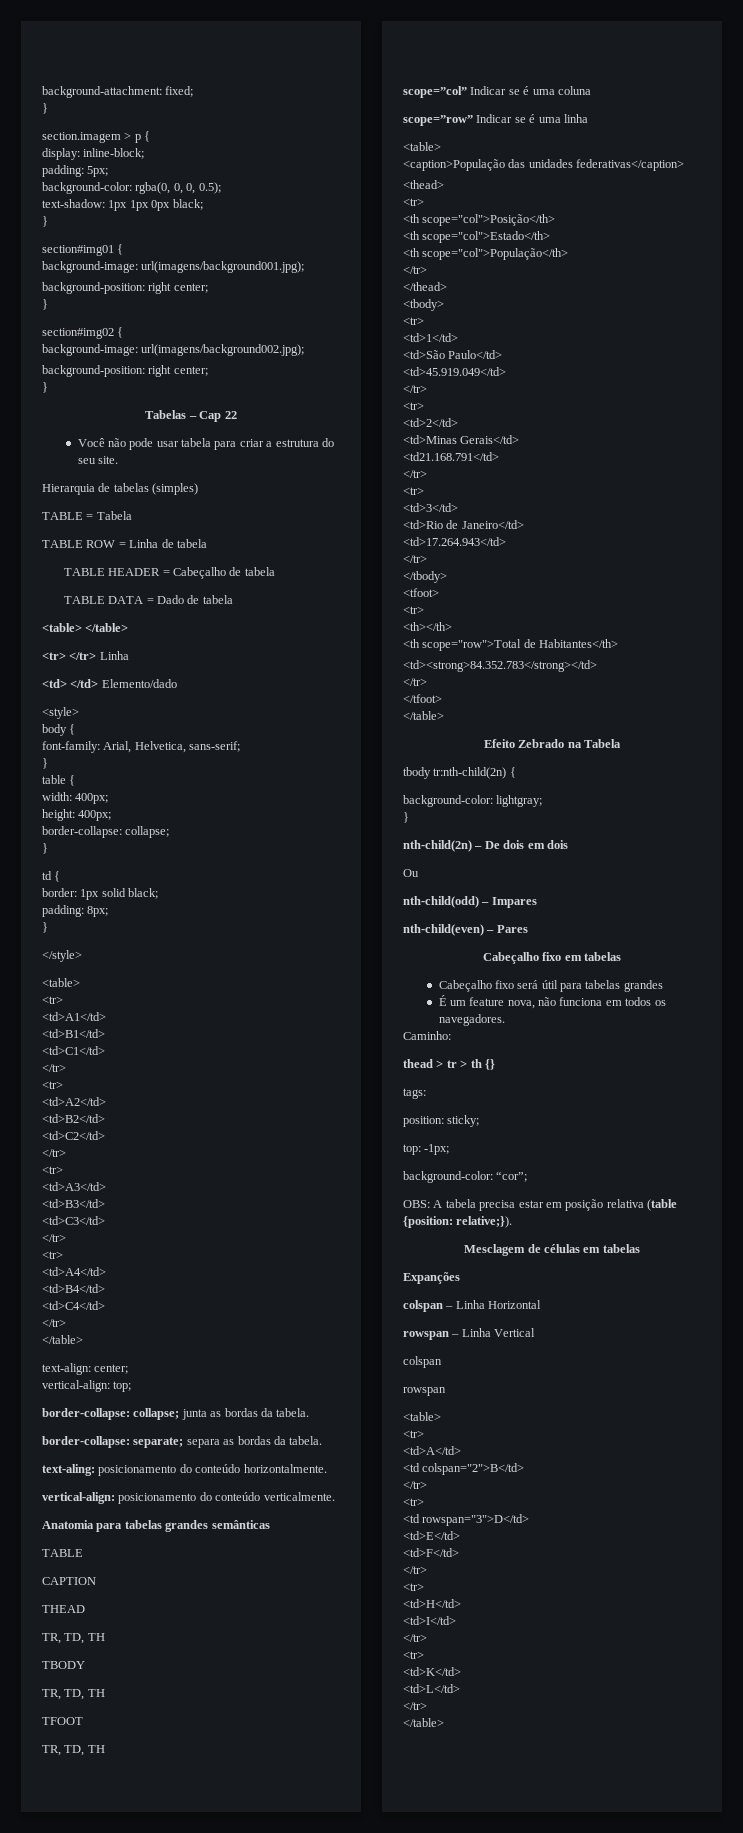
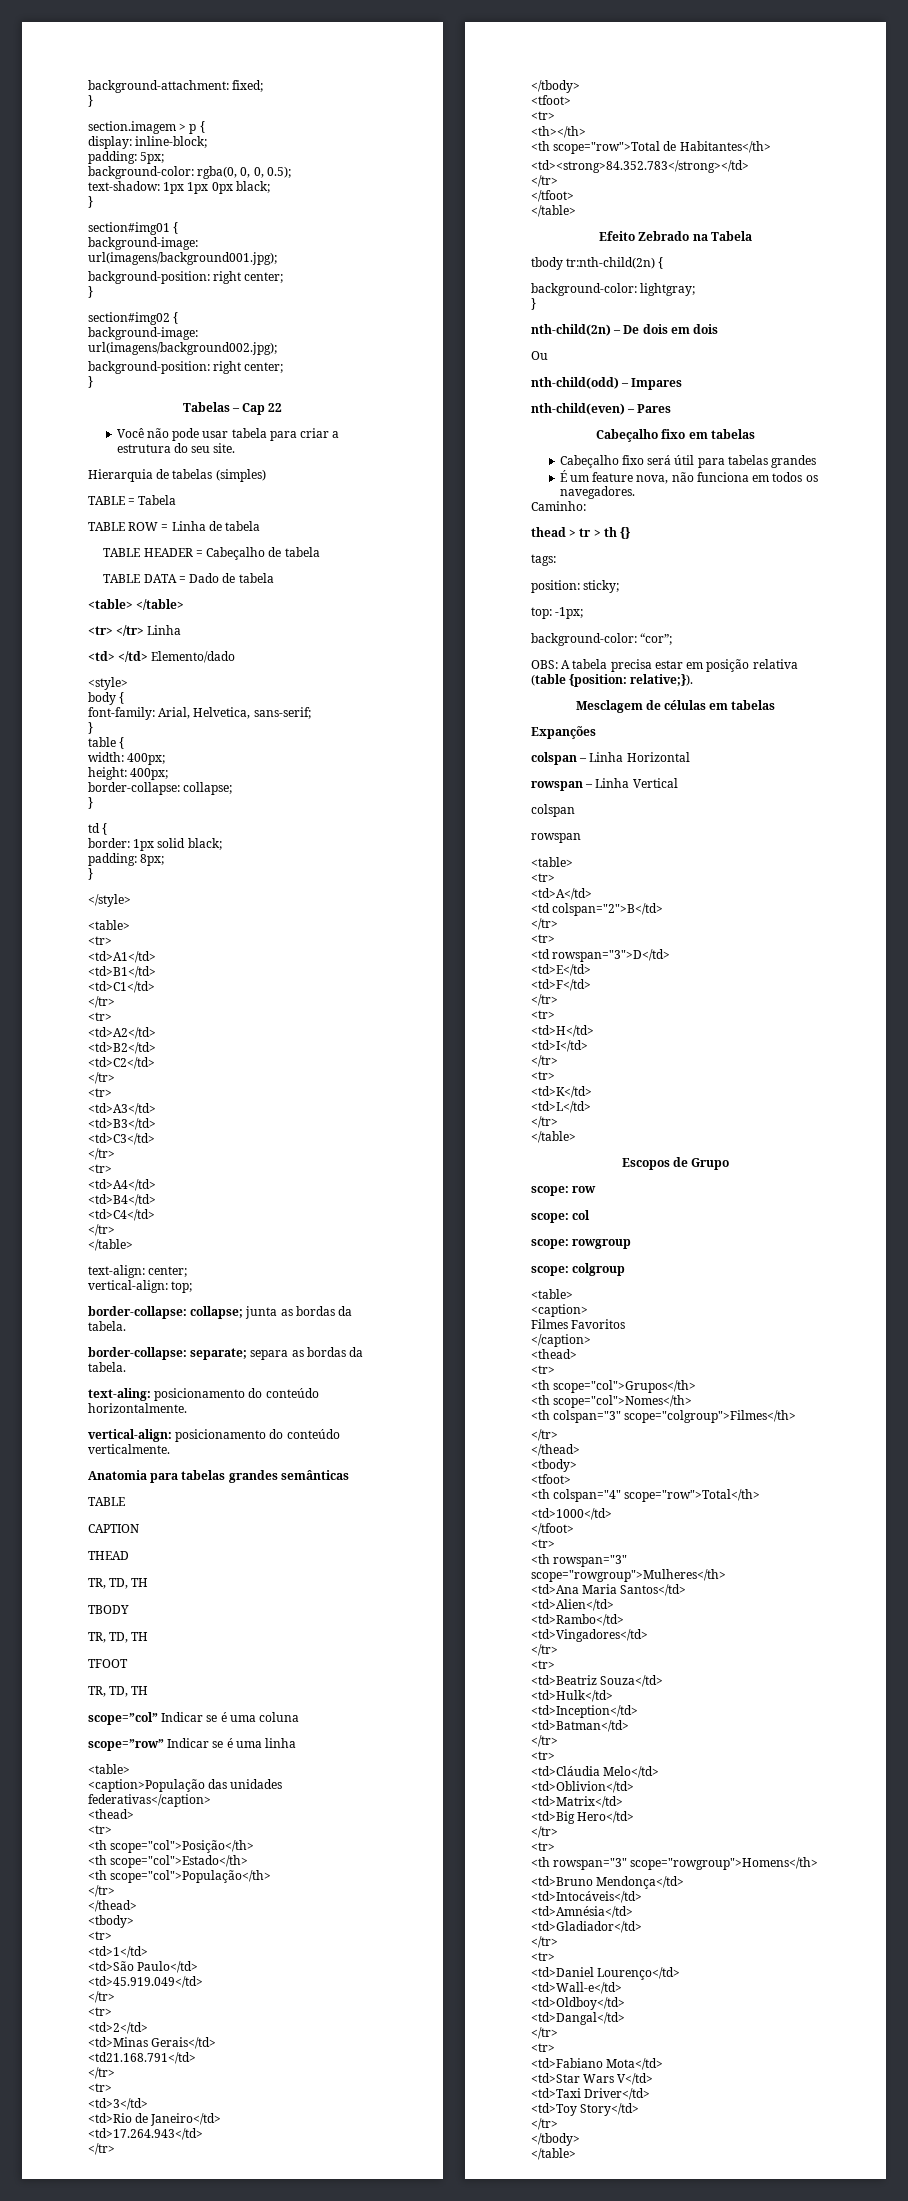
(444, 1722) none -> [621,1157,730,1170] [531,1186,597,1196] [531,1210,591,1223] [531,1239,632,1249] [531,1263,626,1276] [531,1289,573,1299] [531,1304,588,1317] [531,1319,626,1329] [531,1334,591,1347] [531,1349,577,1359] [531,1365,555,1374] [531,1380,697,1393] [531,1395,693,1408] [531,1410,797,1423] [531,1429,558,1441] [531,1444,580,1456] [531,1459,577,1472] [531,1474,571,1484] [531,1489,761,1502] [531,1508,612,1520] [531,1523,574,1535] [531,1539,555,1548] [531,1554,628,1567] [531,1569,726,1582] [531,1584,687,1596] [531,1599,614,1611] [531,1614,624,1626] [531,1629,648,1642] [531,1644,558,1656] [531,1660,555,1669] [531,1675,664,1687] [531,1690,613,1702] [531,1705,638,1718] [531,1720,629,1732] [531,1735,558,1747] [531,1751,555,1760] [531,1766,660,1778] [531,1781,634,1793] [531,1796,623,1808] [531,1811,635,1824] [531,1826,558,1838] [531,1842,555,1851] [531,1857,819,1870] [531,1876,685,1889] [531,1891,642,1903] [531,1906,633,1918] [531,1921,642,1933] [531,1936,558,1948] [531,1952,555,1961] [531,1967,681,1980] [531,1982,622,1994] [531,1997,625,2010] [531,2012,625,2025] [531,2027,558,2039] [531,2043,555,2052] [531,2058,664,2070] [531,2073,654,2085] [531,2088,651,2100] [531,2103,640,2116] [531,2118,558,2130] [531,2133,580,2146] [531,2148,576,2160] // Escopos de Grupo // scope: row // scope: col // scope: rowgroup // scope: colgroup // <table> // <caption> // Filmes Favoritos // </caption> // <thead> // <tr> // <th scope="col">Grupos</th> // <th scope="col">Nomes</th> // <th colspan="3" scope="colgroup">Filmes</th> // </tr> // </thead> // <tbody> // <tfoot> // <th colspan="4" scope="row">Total</th> // <td>1000</td> // </tfoot> // <tr> // <th rowspan="3" scope="rowgroup">Mulheres</th> // <td>Ana Maria Santos</td> // <td>Alien</td> // <td>Rambo</td> // <td>Vingadores</td> // </tr> // <tr> // <td>Beatriz Souza</td> // <td>Hulk</td> // <td>Inception</td> // <td>Batman</td> // </tr> // <tr> // <td>Cláudia Melo</td> // <td>Oblivion</td> // <td>Matrix</td> // <td>Big Hero</td> // </tr> // <tr> // <th rowspan="3" scope="rowgroup">Homens</th> // <td>Bruno Mendonça</td> // <td>Intocáveis</td> // <td>Amnésia</td> // <td>Gladiador</td> // </tr> // <tr> // <td>Daniel Lourenço</td> // <td>Wall-e</td> // <td>Oldboy</td> // <td>Dangal</td> // </tr> // <tr> // <td>Fabiano Mota</td> // <td>Star Wars V</td> // <td>Taxi Driver</td> // <td>Toy Story</td> // </tr> // </tbody> // </table>

